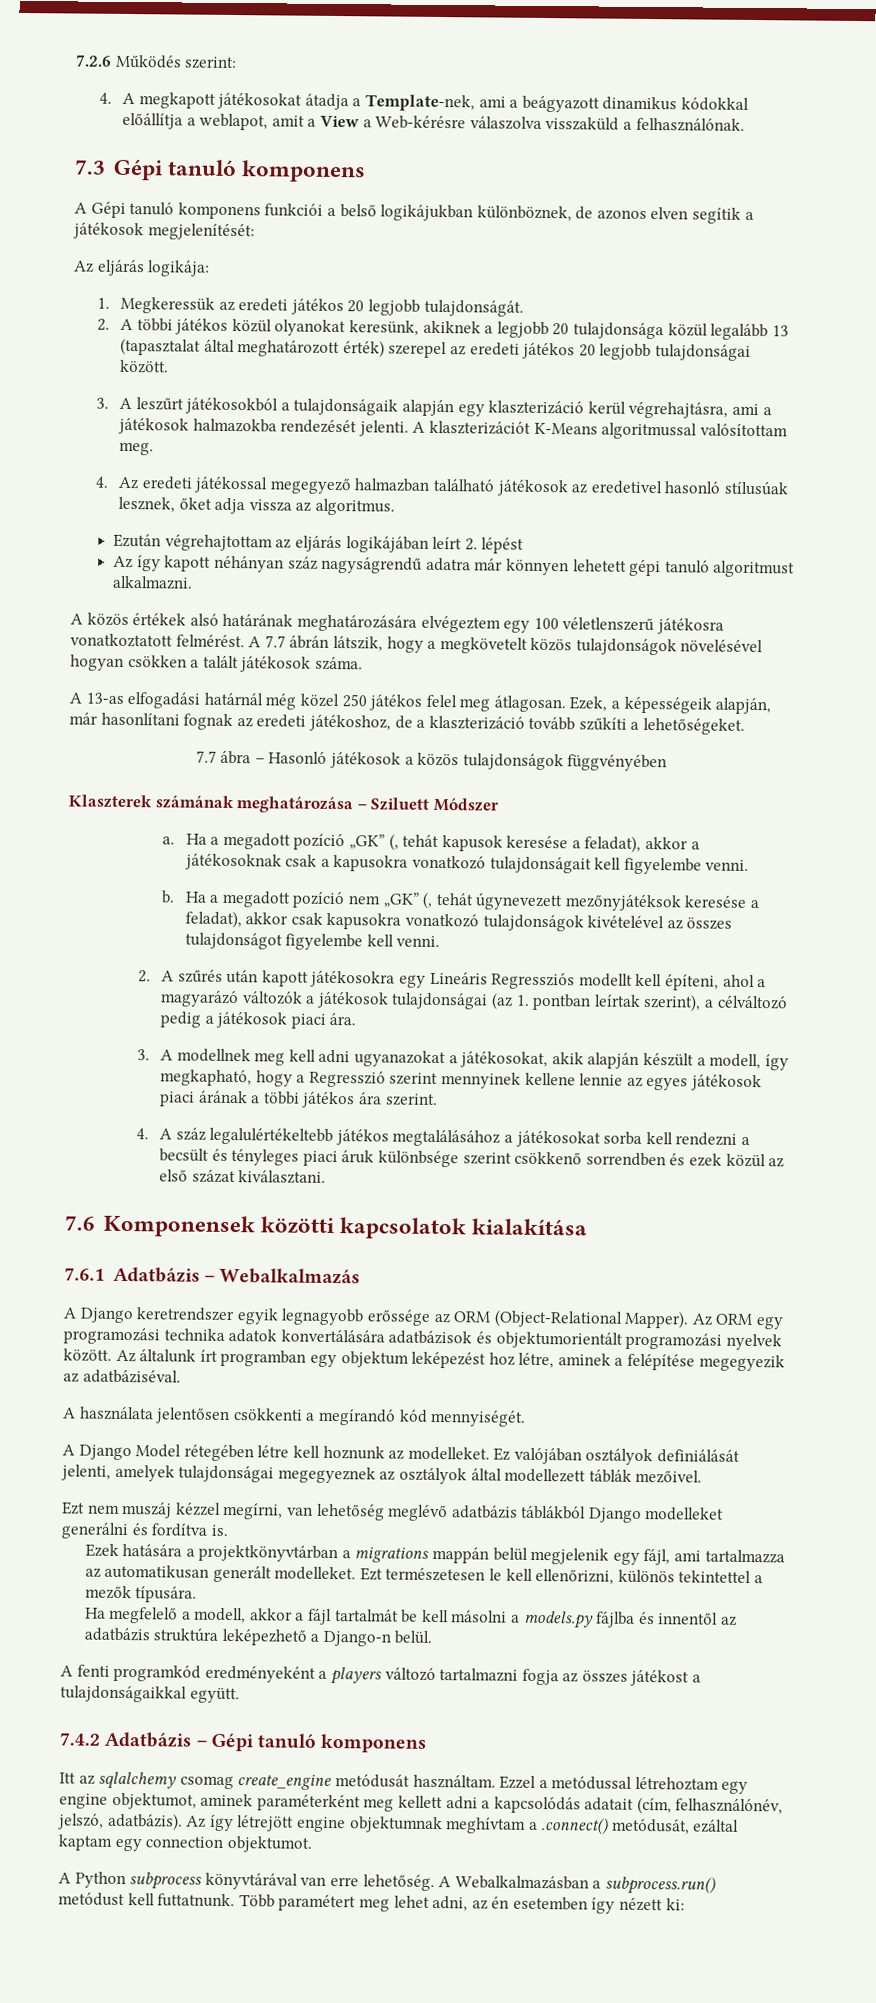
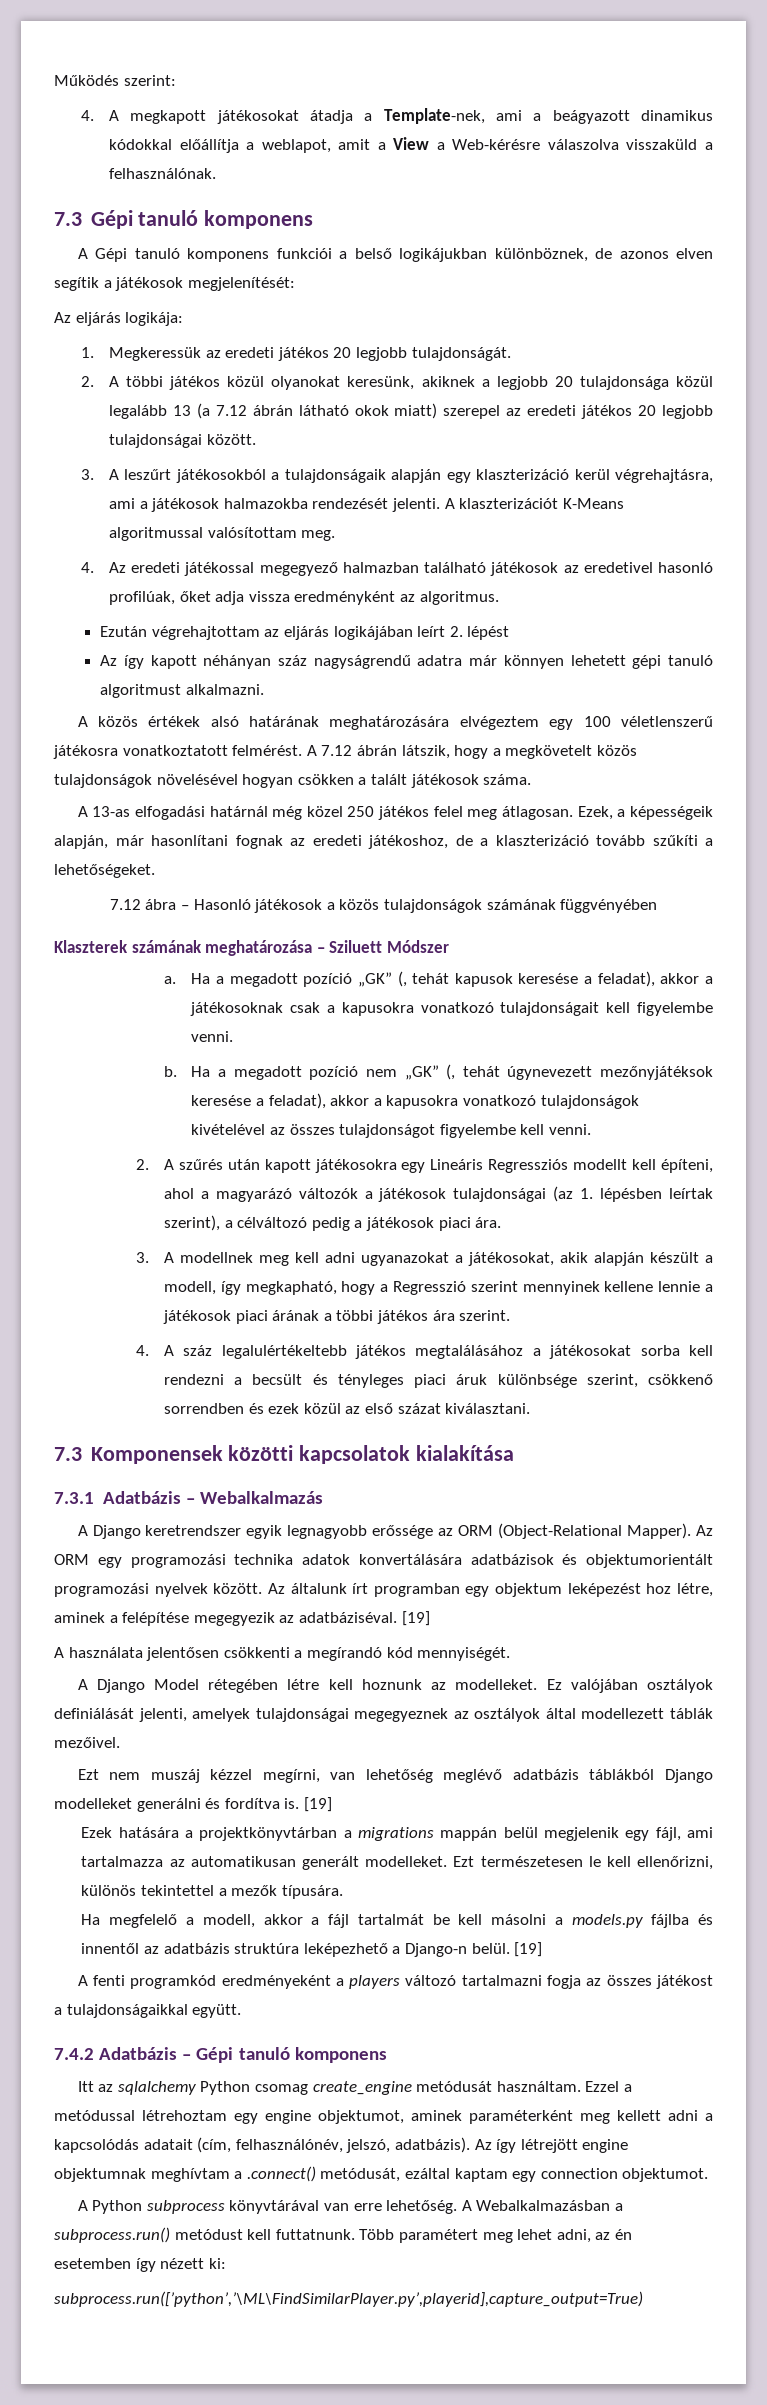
[75,54,112,67] 7.2.6 -> (54, 80) none
[120,337,385,358] (tapasztalat által meghatározott érték) -> [196,403,438,419] (a 7.12 ábrán látható okok miatt)
[723,480,789,496] [118,496,176,513] stílusúak lesznek, -> [108,591,175,605] profilúak,
(292, 505) none -> [294,591,396,605] eredményként
[264,635,286,648] 7.7 -> [321,745,353,756] 7.12
[195,750,217,763] 7.7 -> [109,899,141,910] 7.12
(564, 762) none -> [486,899,556,910] számának
[290,912,323,925] csak -> [373,1098,382,1106] a
[532,993,592,1011] pontban -> [600,1188,663,1202] lépésben
[626,1076,689,1091] az egyes -> [705,1284,714,1292] a
[462,1152,512,1165] szerint -> [586,1374,638,1388] szerint,
[64,1215,95,1231] 7.6 -> [54,1447,82,1461] 7.3
[64,1267,105,1281] 7.6.1 -> [54,1492,94,1504] 7.3.1
(181, 1376) none -> [401,1611,430,1626] [19]
(228, 1530) none -> [303,1797,332,1812] [19]
(433, 1637) none -> [514,1942,543,1957] [19]
(178, 1780) none -> [200,2081,251,2095] Python
(685, 1904) none -> [54,2291,643,2307] // subprocess.run([’python’,’\ML\FindSimilarPlayer.py’,playerid],capture_output=True)

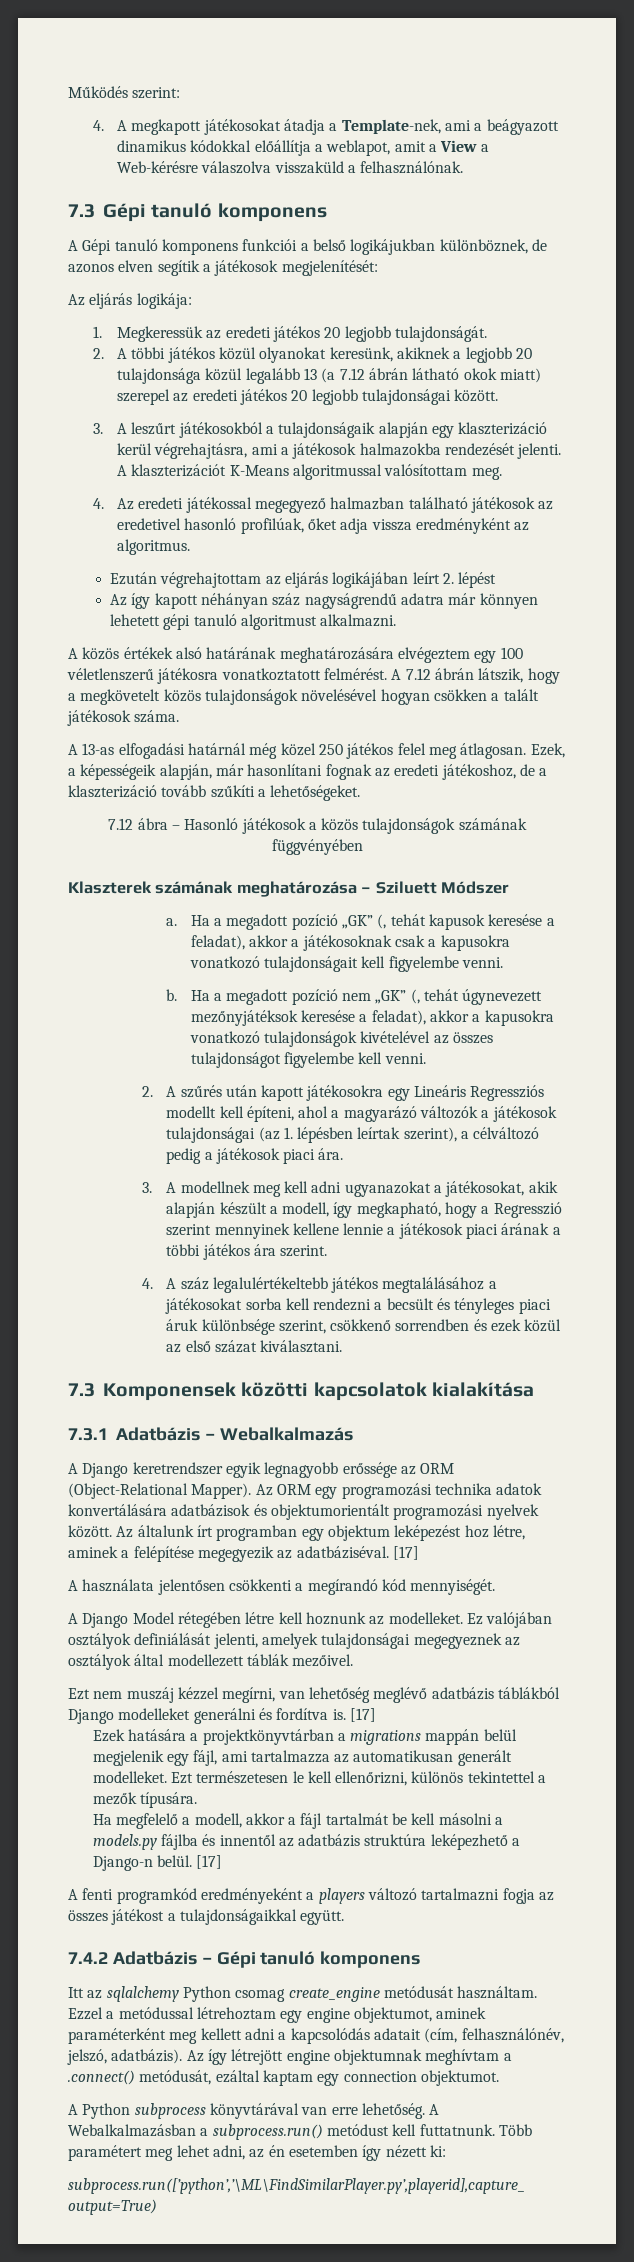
[401,1611,430,1626] [19] -> [392,1546,419,1560] [17]
[303,1797,332,1812] [19] -> [349,1708,376,1722] [17]
[514,1942,543,1957] [19] -> [196,1855,223,1869] [17]

